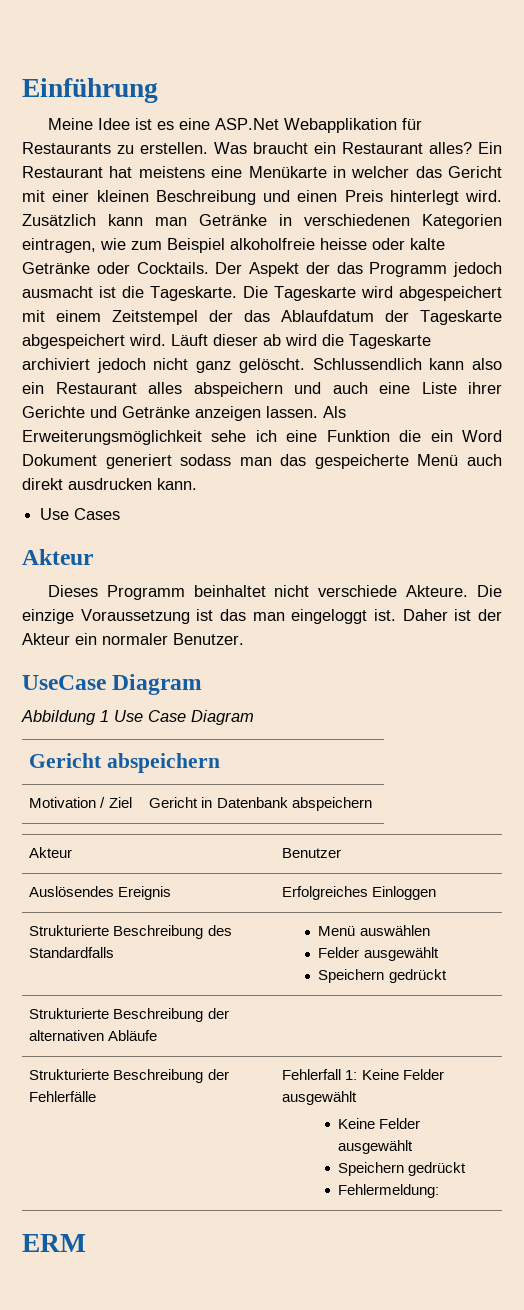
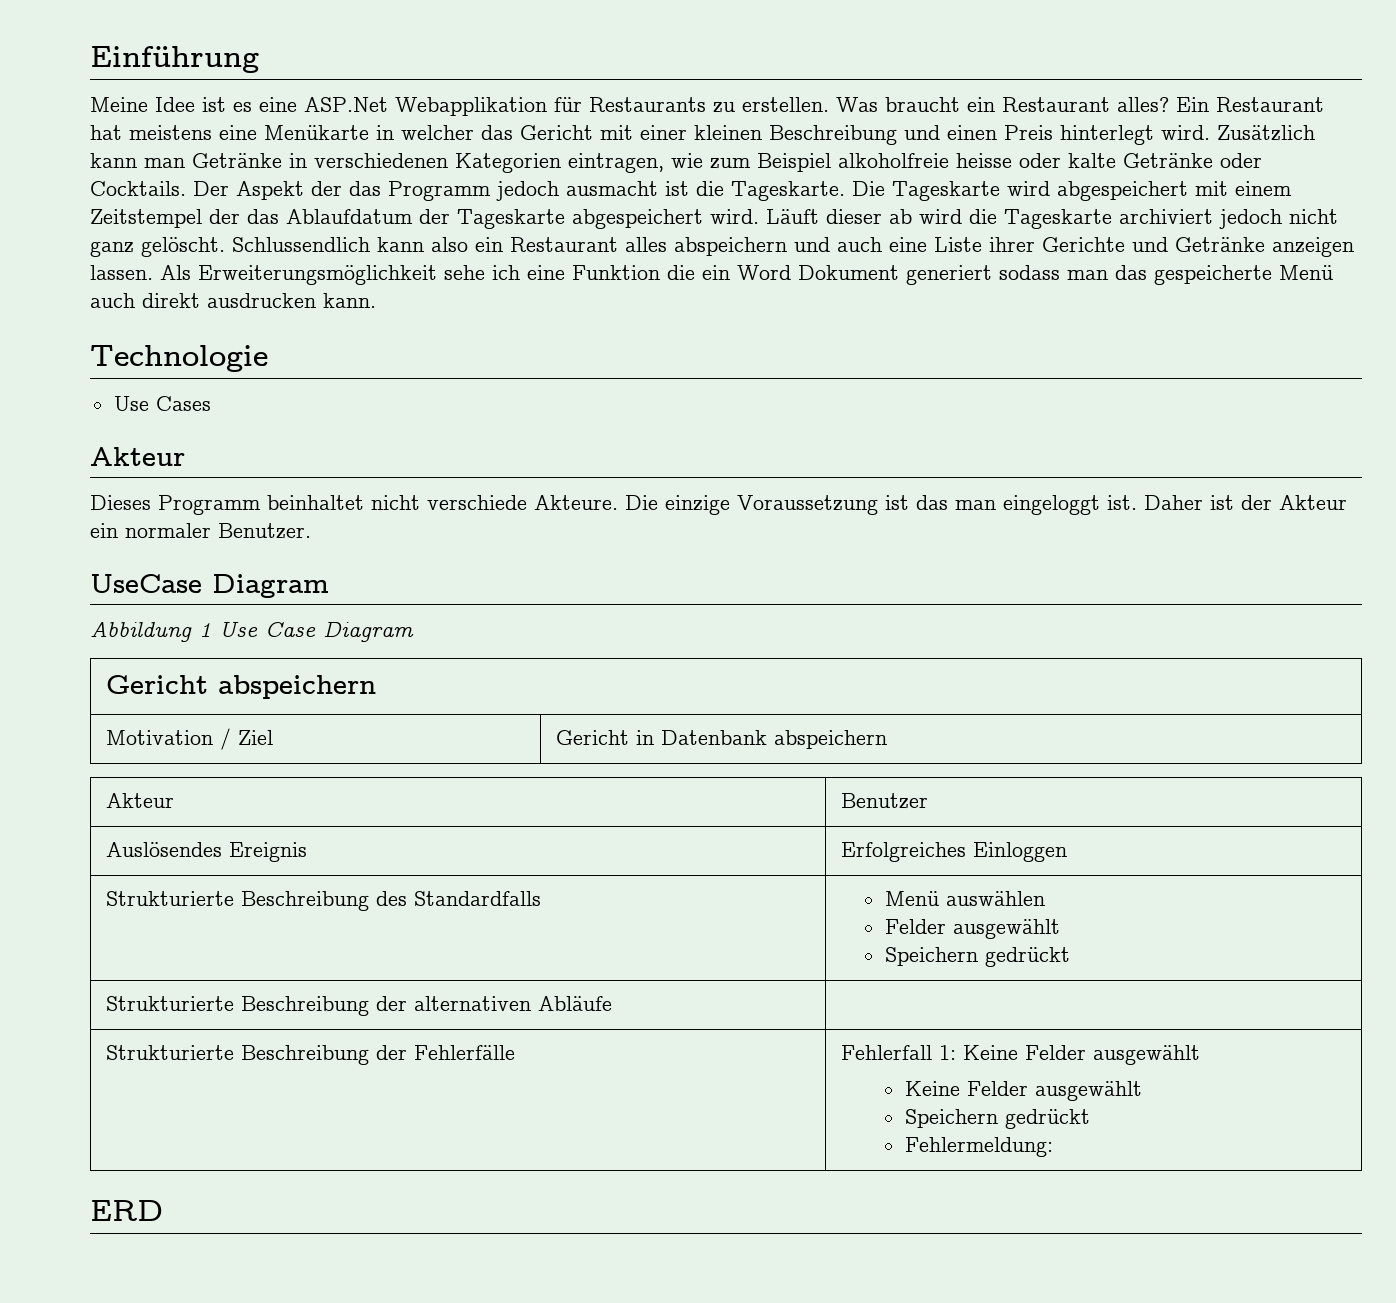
(197, 484) none -> [90,345,268,372] // Technologie
[22,1234,86,1252] ERM -> [90,1200,163,1221] ERD

